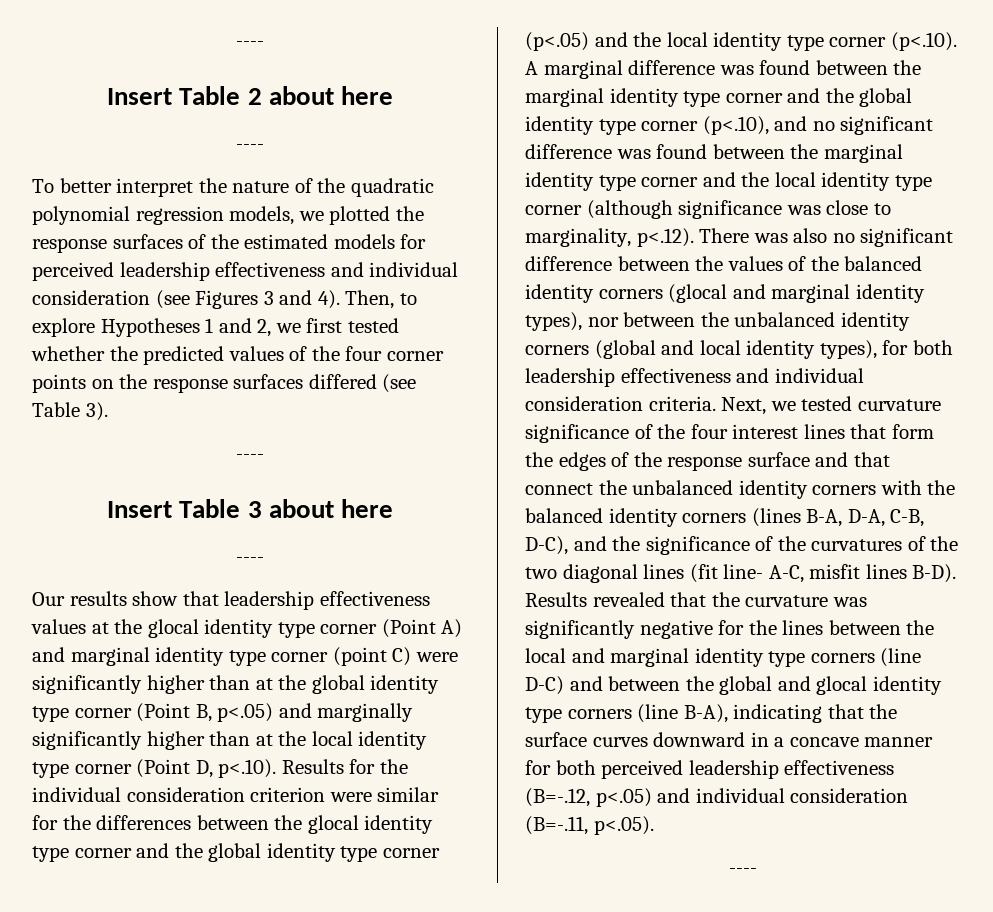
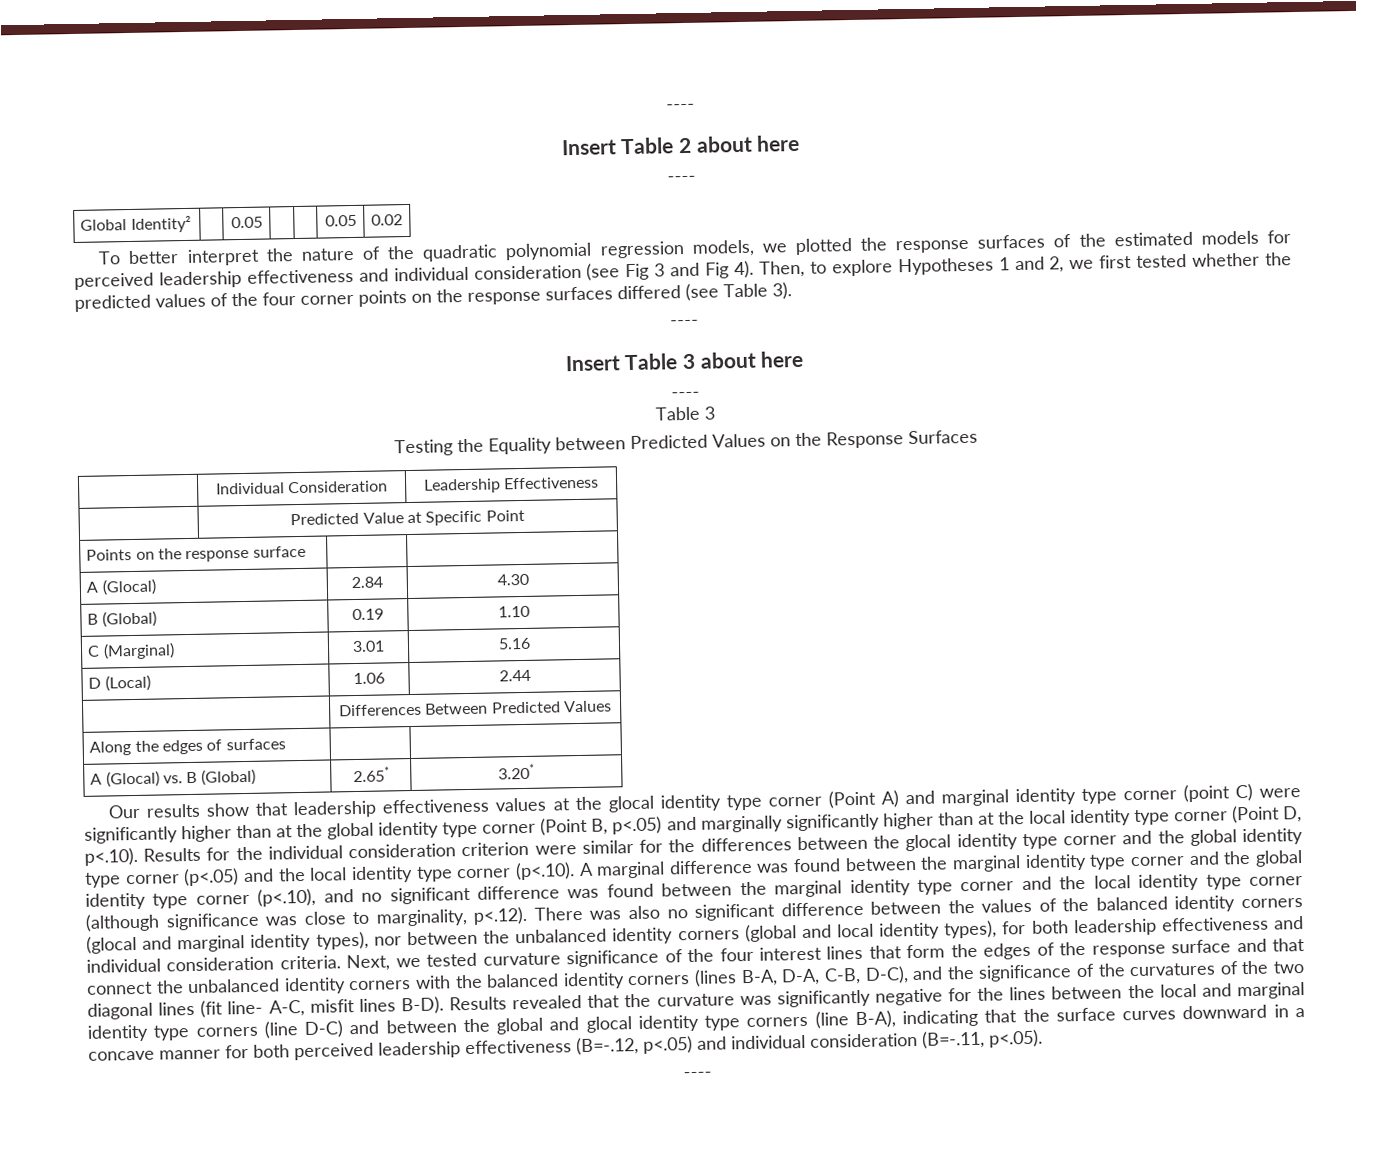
(264, 147) none -> [80,215,191,233] [230,216,263,229] [324,214,357,227] [371,214,403,226] // Global Identity² | | 0.05 | | | 0.05 | 0.02
[195,290,259,309] Figures -> [625,263,650,281] Fig
(313, 297) none -> [705,262,730,279] Fig
(264, 560) none -> [655,406,715,421] [394,429,978,457] [215,480,389,495] [423,476,600,494] [290,509,525,526] [86,545,306,563] [86,578,157,596] [351,576,383,589] [496,573,529,586] [87,610,157,628] [352,608,384,621] [497,605,530,618] [87,642,175,660] [352,640,385,653] [497,637,531,650] [88,674,151,692] [353,672,385,685] [498,669,531,682] [339,700,612,717] [89,738,286,756] [90,768,256,788] [352,766,390,783] [498,763,535,780] // Table 3 // Testing the Equality between Predicted Values on the Response Surfaces // | Individual Consideration | Leadership Effectiveness // | Predicted Value at Specific Point // Points on the response surface | | // A (Glocal) | 2.84 | 4.30 // B (Global) | 0.19 | 1.10 // C (Marginal) | 3.01 | 5.16 // D (Local) | 1.06 | 2.44 // | Differences Between Predicted Values // Along the edges of surfaces | | // A (Glocal) vs. B (Global) | 2.65* | 3.20*

